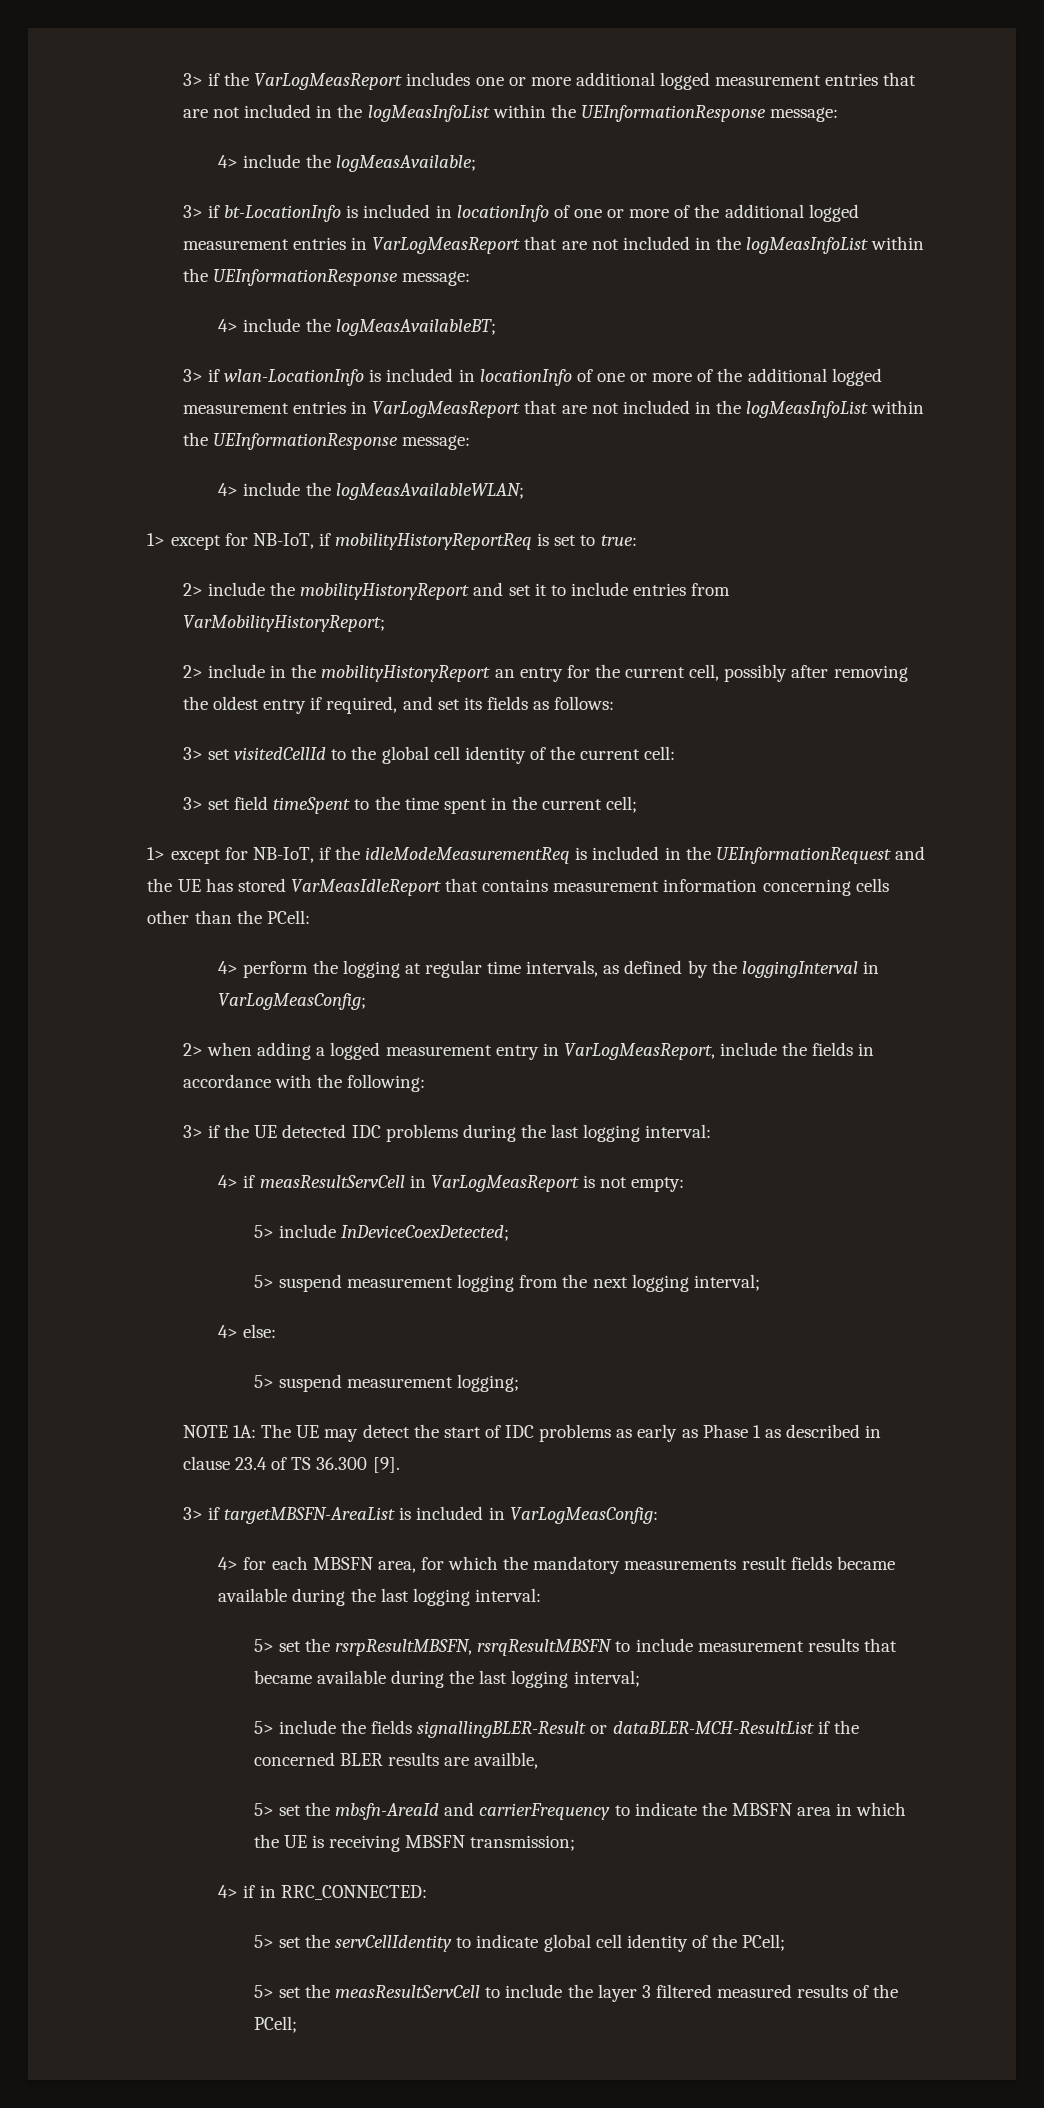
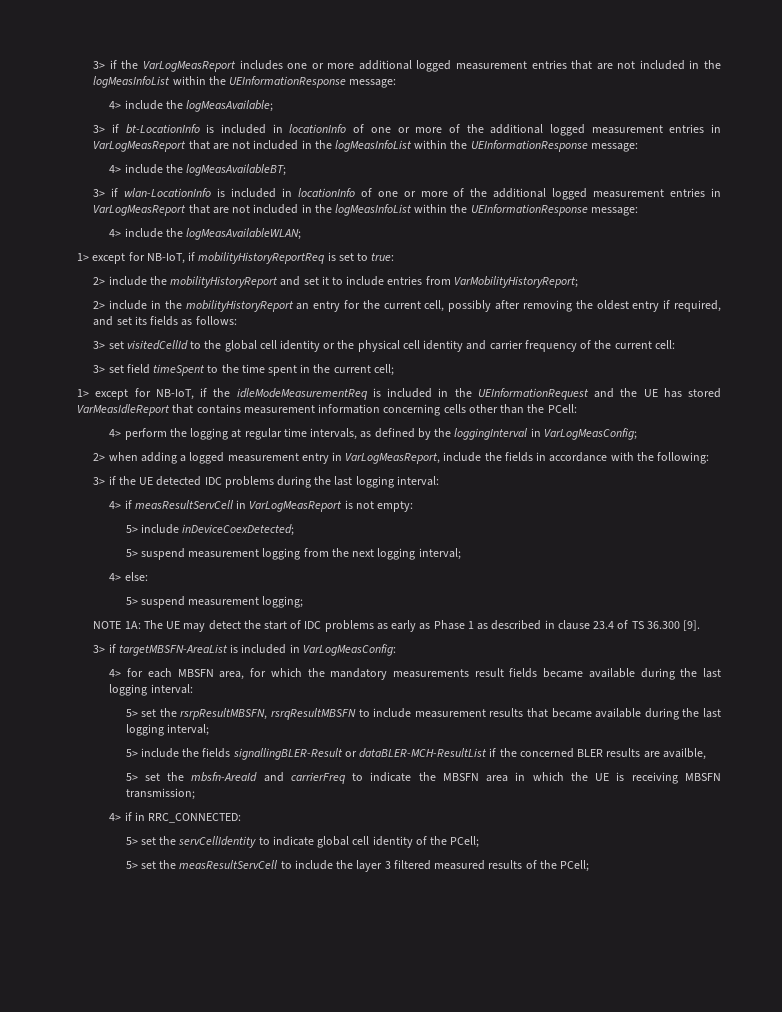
(526, 755) none -> [323,340,577,352] or the physical cell identity and carrier frequency
[340,1225,509,1241] InDeviceCoexDetected; -> [182,524,295,536] inDeviceCoexDetected;
[479,1803,611,1820] carrierFrequency -> [290,772,346,784] carrierFreq

